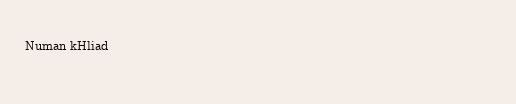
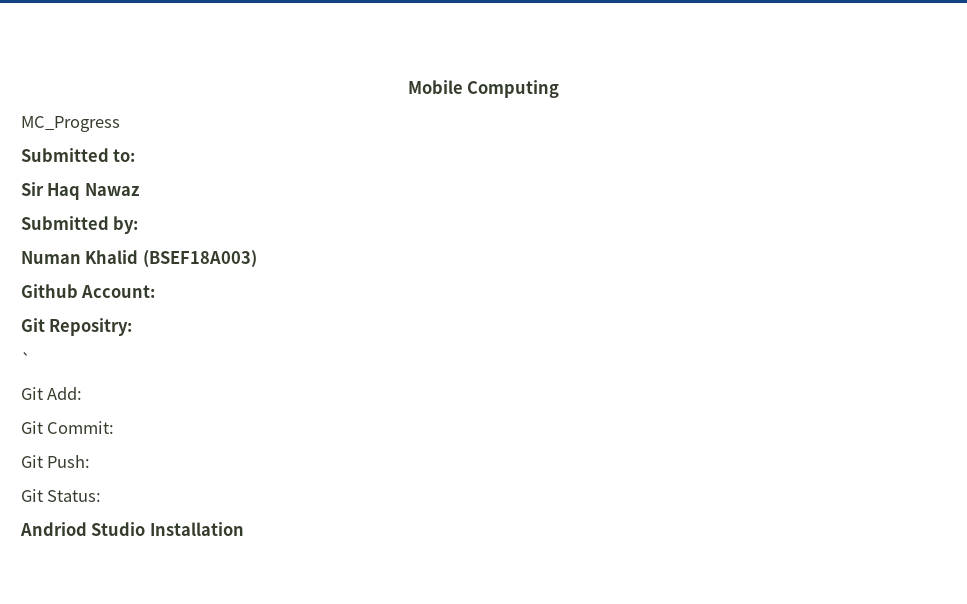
[25,41,108,50] Numan kHliad -> [407,80,560,98] [21,116,120,132] [21,148,136,162] [21,182,139,200] [21,216,139,234] [21,250,257,268] [21,284,156,298] [21,318,133,336] [21,352,31,366] [21,387,83,400] [21,421,115,434] [21,455,91,468] [21,489,102,502] [20,522,244,536] Mobile Computing // MC_Progress // Submitted to: // Sir Haq Nawaz // Submitted by: // Numan Khalid (BSEF18A003) // Github Account: // Git Repositry: // ` // Git Add: // Git Commit: // Git Push: // Git Status: // Andriod Studio Installation

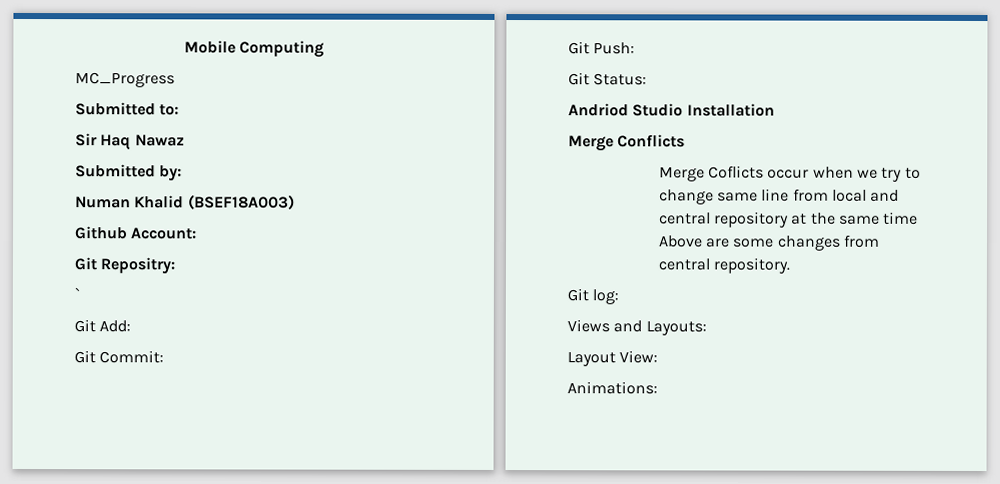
(244, 529) none -> [568,134,686,152] [658,165,921,182] [658,188,900,205] [658,211,919,228] [657,234,880,251] [657,257,790,274] [567,288,620,305] [567,319,707,336] [567,350,659,367] [567,381,658,395] // Merge Conflicts // Merge Coflicts occur when we try to change same line from local and central repository at the same time Above are some changes from central repository. // Git log: // Views and Layouts: // Layout View: // Animations:

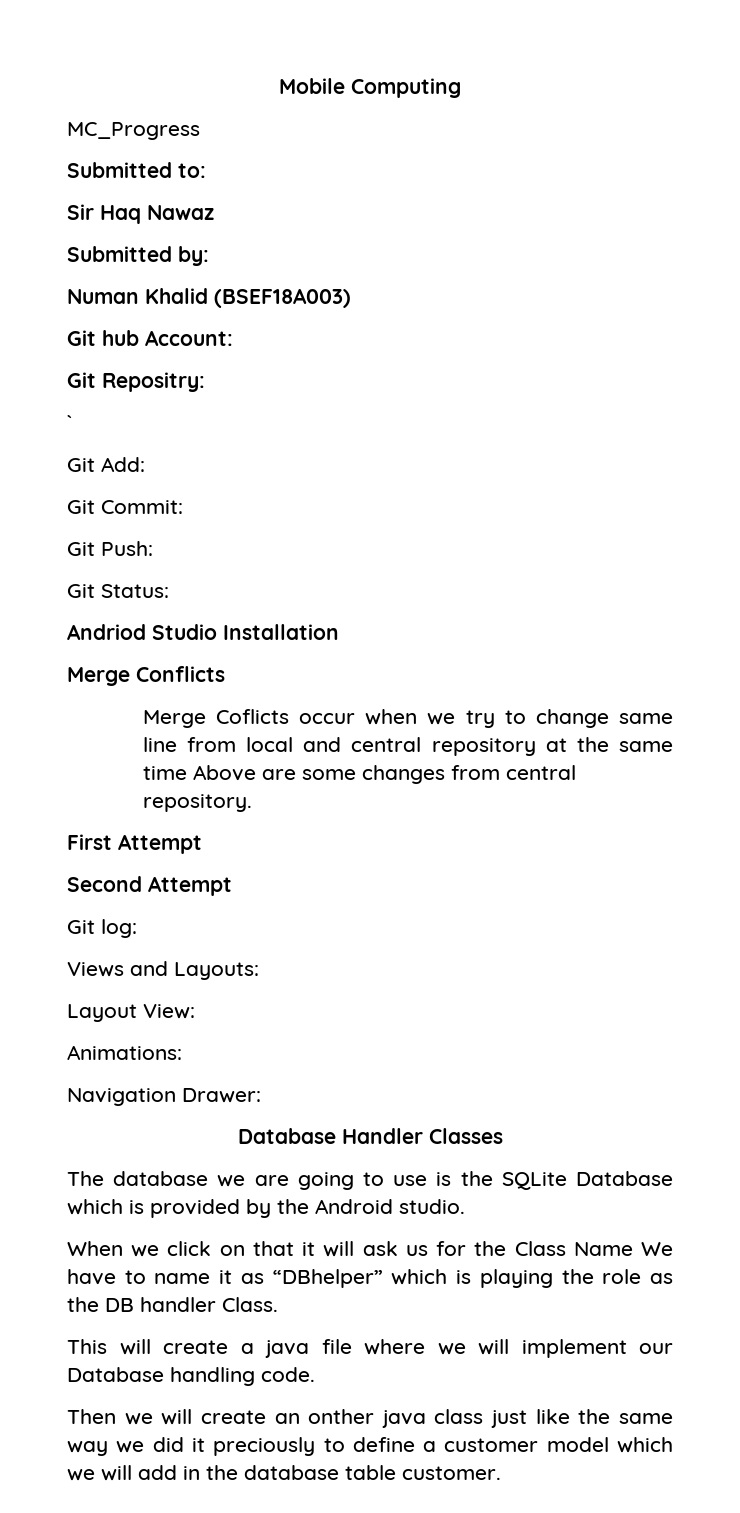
[75,226,128,240] Github -> [67,330,139,346] Git hub
(790, 265) none -> [67,834,202,854] [67,876,232,896] // First Attempt // Second Attempt
(658, 388) none -> [67,1088,261,1106] [237,1128,503,1144] [67,1171,673,1190] [67,1199,465,1218] [67,1241,673,1257] [67,1269,674,1288] [67,1297,278,1312] [67,1339,673,1358] [67,1367,315,1386] [67,1409,673,1428] [67,1437,673,1456] [67,1465,501,1481] // Navigation Drawer: // Database Handler Classes // The database we are going to use is the SQLite Database which is provided by the Android studio. // When we click on that it will ask us for the Class Name We have to name it as “DBhelper” which is playing the role as the DB handler Class. // This will create a java file where we will implement our Database handling code. // Then we will create an onther java class just like the same way we did it preciously to define a customer model which we will add in the database table customer.

